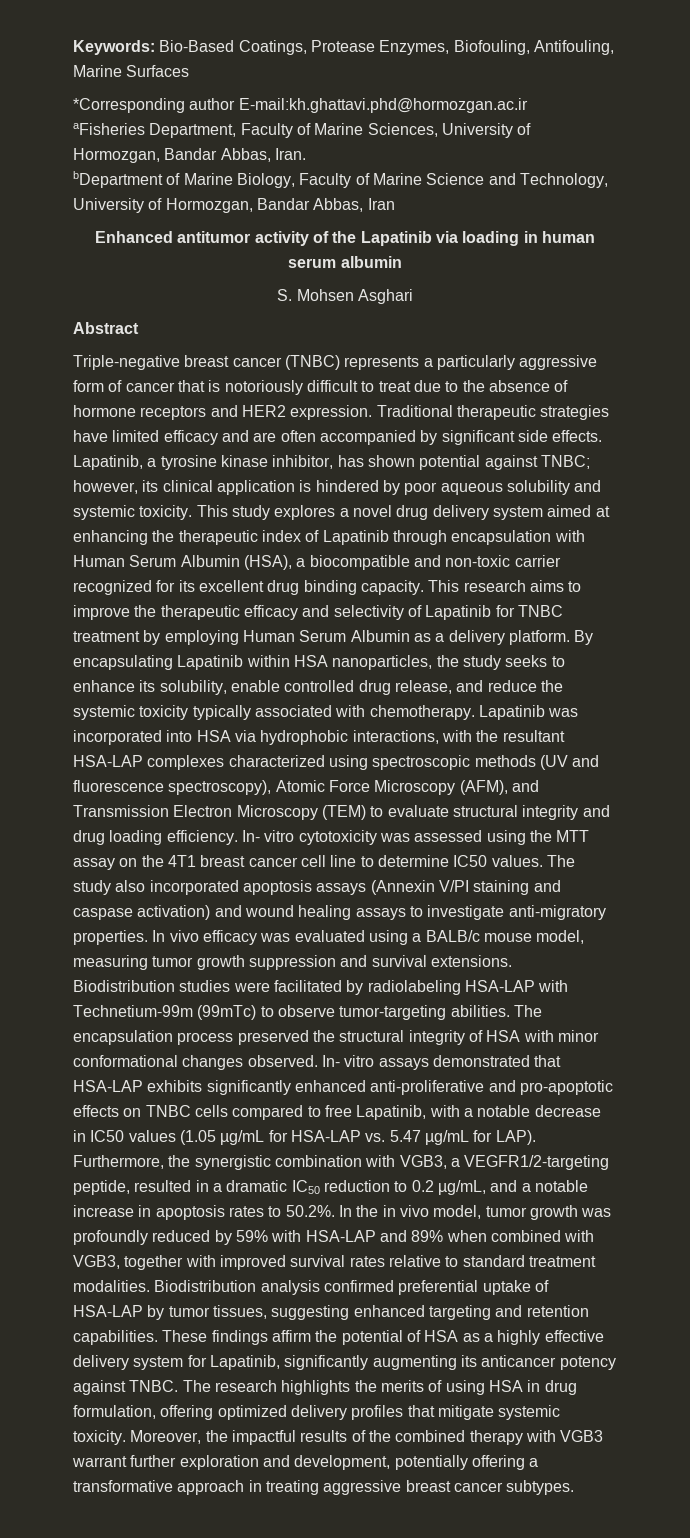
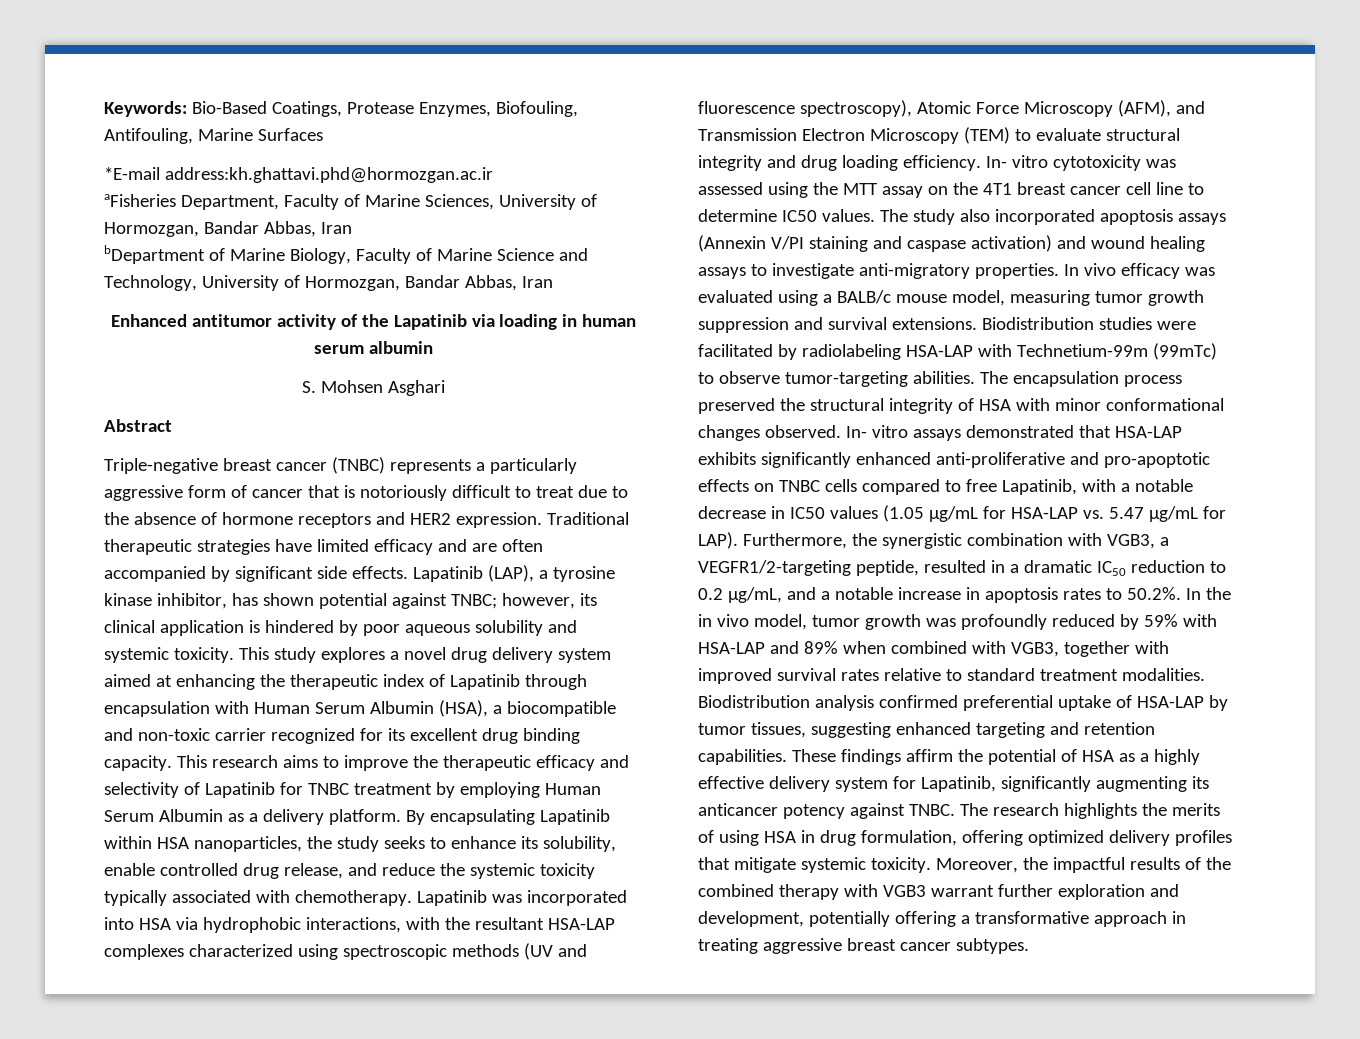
[73,98,528,113] *Corresponding author E-mail:kh.ghattavi.phd@hormozgan.ac.ir -> [104,167,493,183] *E-mail address:kh.ghattavi.phd@hormozgan.ac.ir
[274,148,306,160] Iran. -> [320,222,352,234] Iran
[73,455,143,470] Lapatinib, -> [412,565,534,582] Lapatinib (LAP),

